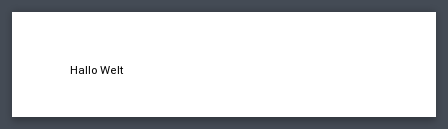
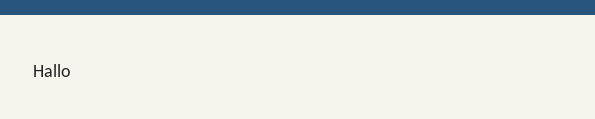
[100,66,125,74] Welt -> (71, 70) none

